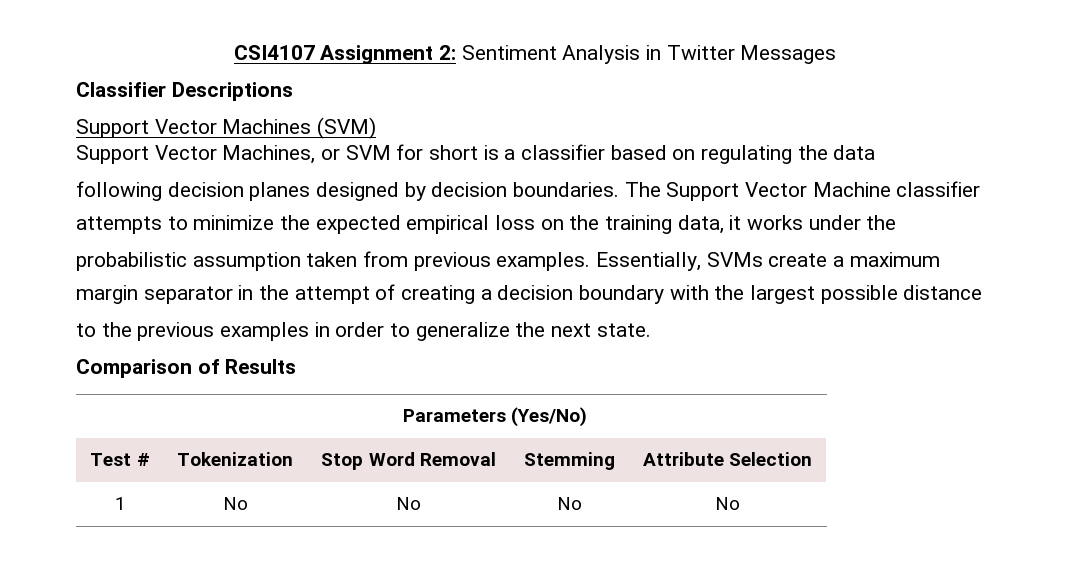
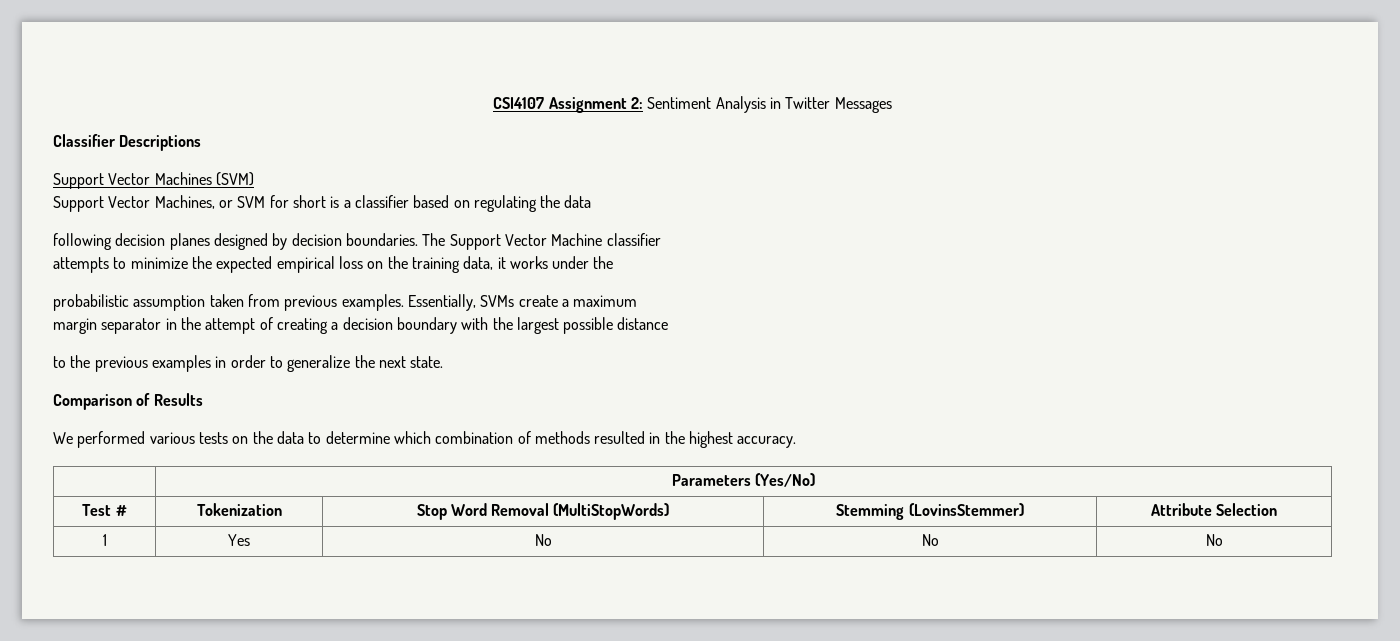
(297, 366) none -> [53,431,797,448] // We performed various tests on the data to determine which combination of methods resulted in the highest accuracy.
(496, 459) none -> [553,503,670,520] (MultiStopWords)
(615, 461) none -> [908,503,1024,516] (LovinsStemmer)
[222,497,248,510] No -> [228,534,250,546] Yes

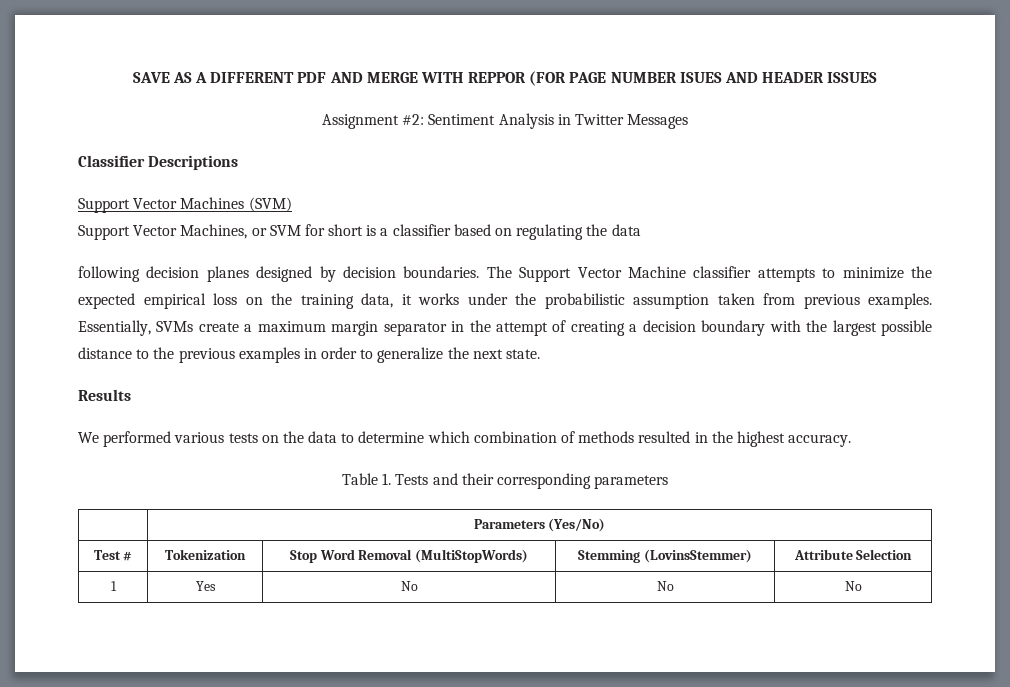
[493,97,644,113] CSI4107 Assignment 2: -> [132,71,878,86] [321,114,425,129] SAVE AS A DIFFERENT PDF AND MERGE WITH REPPOR (FOR PAGE NUMBER ISUES AND HEADER ISSUES // Assignment #2:
(661, 239) // -> (752, 272) none
(614, 262) // -> (536, 299) none
(638, 301) // -> (326, 326) none
(669, 323) // -> (132, 353) none
[53,393,151,410] Comparison of -> (541, 354) none
(797, 442) none -> [341,473,669,489] // Table 1. Tests and their corresponding parameters

